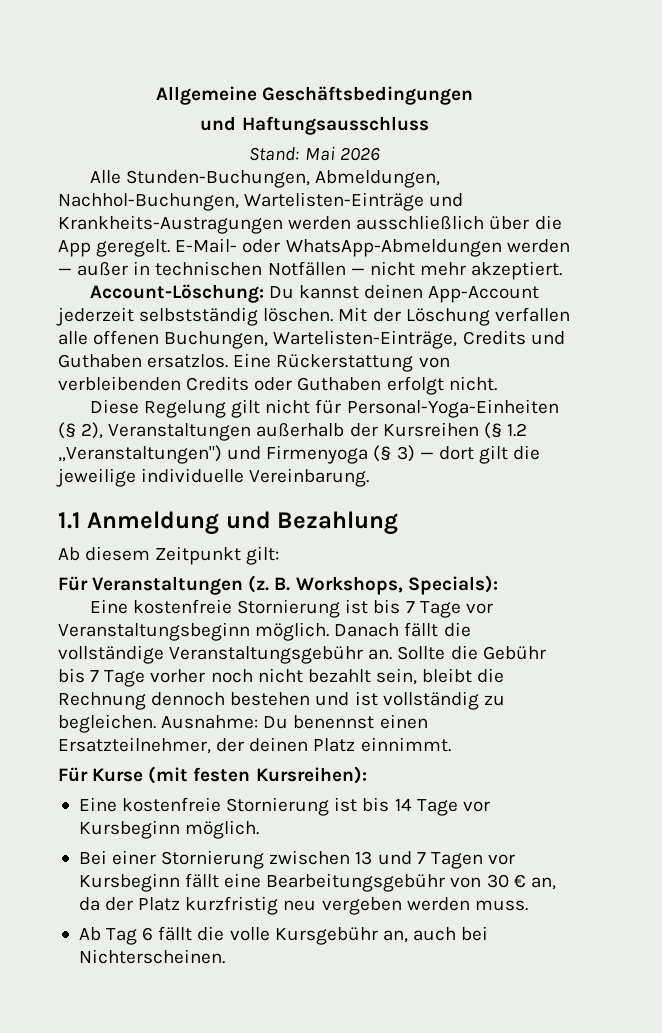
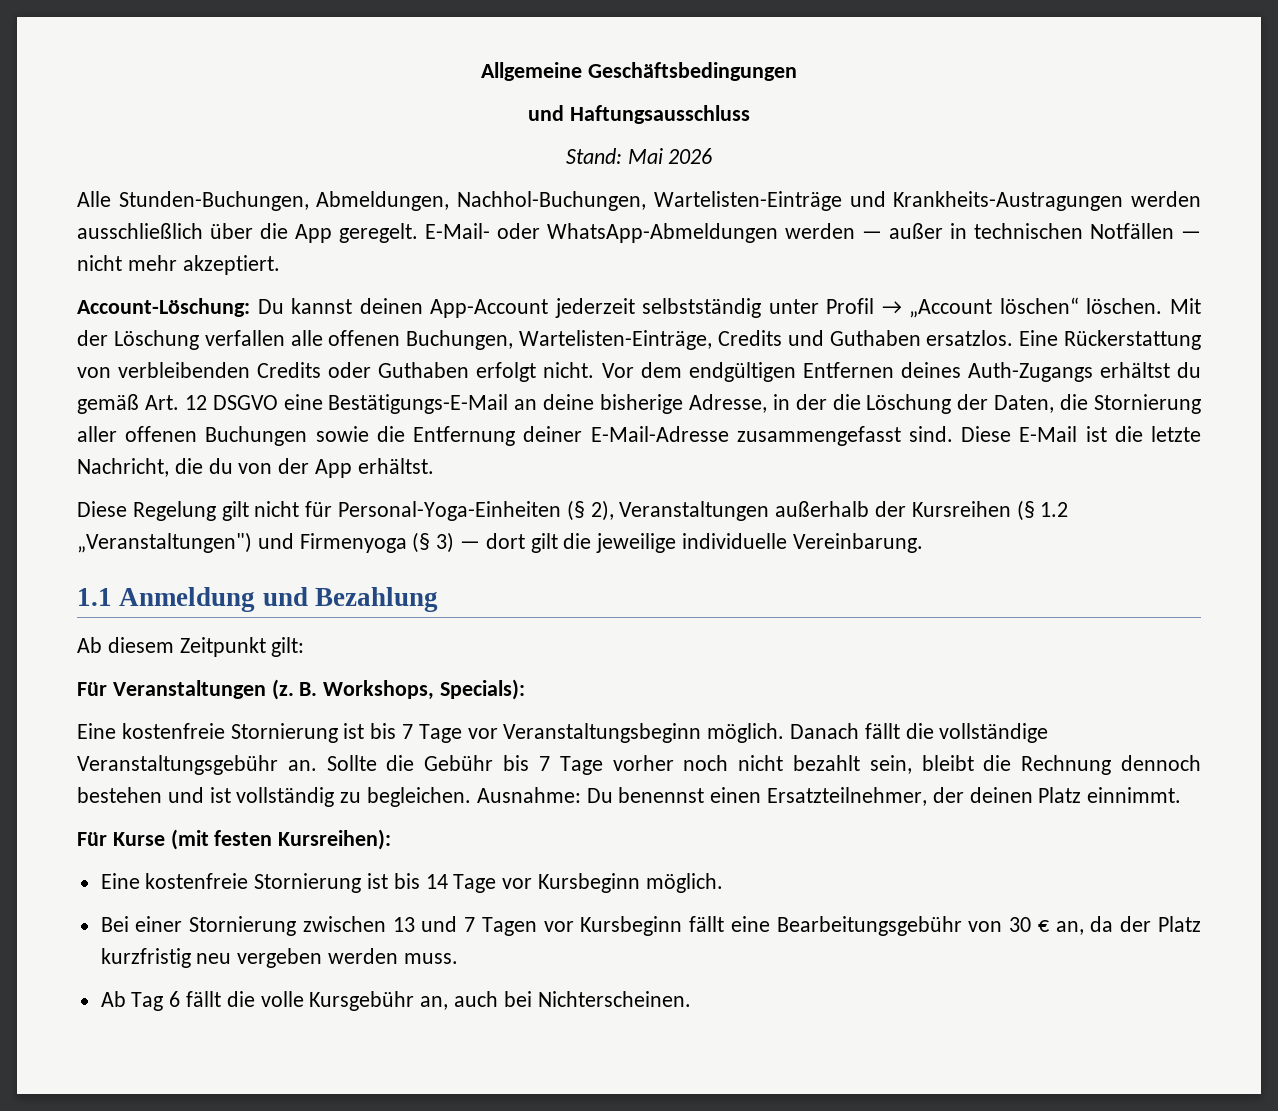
(259, 316) none -> [768,297,1079,318] unter Profil → „Account löschen“
(497, 383) none -> [601,362,1201,382] [77,394,1201,414] [77,426,1201,446] [77,458,434,478] Vor dem endgültigen Entfernen deines Auth-Zugangs erhältst du gemäß Art. 12 DSGVO eine Bestätigungs-E-Mail an deine bisherige Adresse, in der die Löschung der Daten, die Stornierung aller offenen Buchungen sowie die Entfernung deiner E-Mail-Adresse zusammengefasst sind. Diese E-Mail ist die letzte Nachricht, die du von der App erhältst.

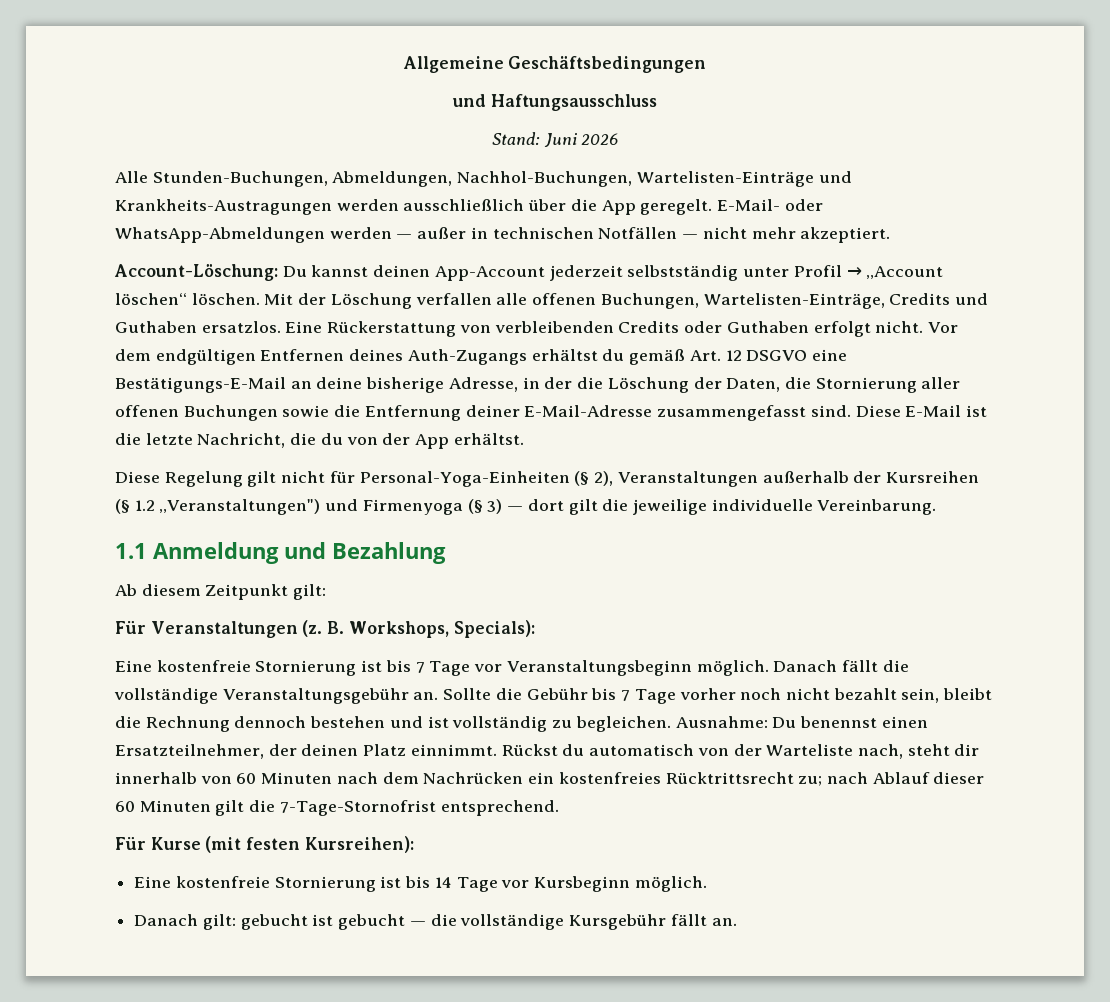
[627,148,663,164] Mai -> [543,133,577,147] Juni
(1182, 795) none -> [501,744,980,759] [115,772,985,786] [115,800,559,816] Rückst du automatisch von der Warteliste nach, steht dir innerhalb von 60 Minuten nach dem Nachrücken ein kostenfreies Rücktrittsrecht zu; nach Ablauf dieser 60 Minuten gilt die 7-Tage-Stornofrist entsprechend.
[100,916,1201,936] [100,948,458,968] [100,991,691,1011] Bei einer Stornierung zwischen 13 und 7 Tagen vor Kursbeginn fällt eine Bearbeitungsgebühr von 30 € an, da der Platz kurzfristig neu vergeben werden muss. // Ab Tag 6 fällt die volle Kursgebühr an, auch bei Nichterscheinen. -> [134,914,737,930] Danach gilt: gebucht ist gebucht — die vollständige Kursgebühr fällt an.

